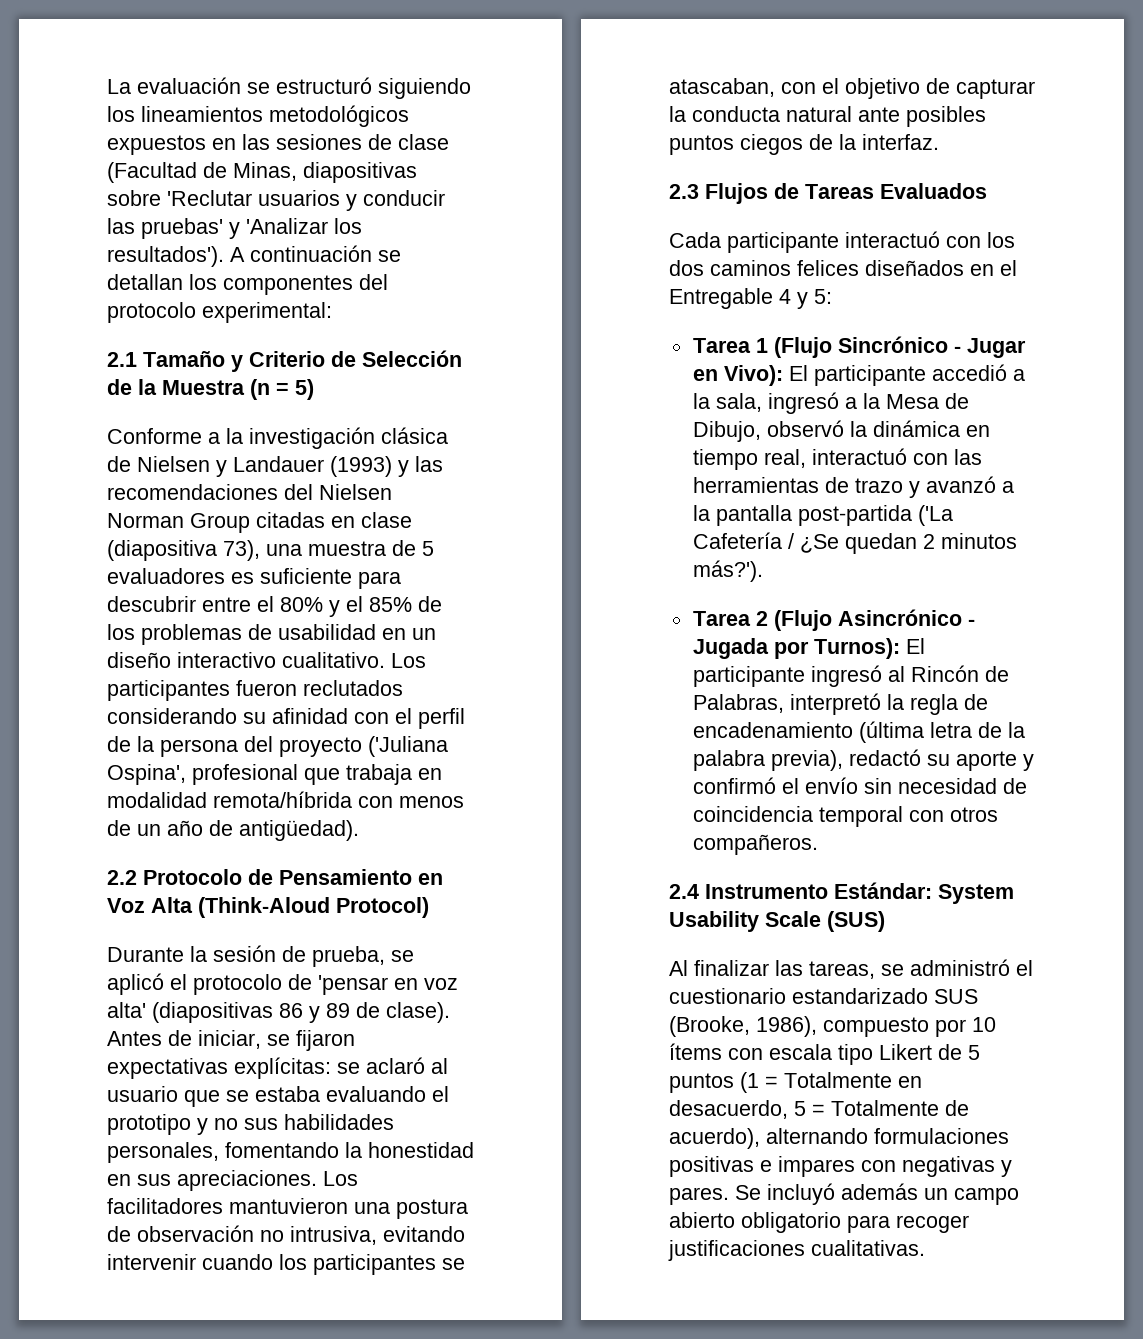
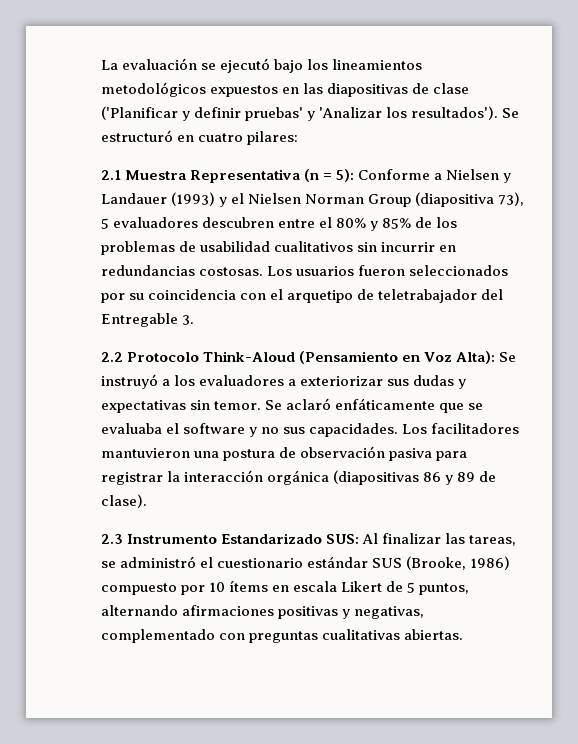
[276,77,471,99] estructuró siguiendo -> [220,58,304,73] ejecutó bajo
[276,134,362,150] sesiones -> [327,83,409,97] diapositivas
[107,162,417,183] [107,190,445,211] [107,218,135,234] (Facultad de Minas, diapositivas sobre 'Reclutar usuarios y conducir las -> [101,106,242,121] ('Planificar y definir
[230,245,401,262] [107,274,388,295] [107,302,332,323] [107,350,462,372] [107,379,245,395] A continuación se detallan los componentes del protocolo experimental: // 2.1 Tamaño y Criterio de Selección de la Muestra -> [502,108,520,118] [101,130,299,145] [101,169,301,183] Se estructuró en cuatro pilares: // 2.1 Muestra Representativa
[295,379,314,400] 5) // -> [336,169,355,182] 5):
[226,427,448,449] [107,456,131,472] la investigación clásica de -> (443, 176) none
[415,456,443,472] [107,484,392,500] [107,512,412,533] [107,540,434,561] [107,568,401,589] [107,596,196,612] las recomendaciones del Nielsen Norman Group citadas en clase (diapositiva 73), una muestra de 5 evaluadores es suficiente para descubrir -> [231,192,525,207] [101,217,275,229] el Nielsen Norman Group (diapositiva 73), 5 evaluadores descubren
[346,596,363,612] el -> (379, 226) none
[382,628,436,640] [107,652,426,668] [107,680,403,701] [107,708,465,729] [107,736,448,757] [107,764,442,785] [107,791,464,808] [107,820,359,841] [107,869,443,885] [107,897,429,918] [107,945,414,967] [107,973,458,995] [107,1002,450,1023] [107,1030,355,1051] [107,1057,448,1079] [107,1086,449,1107] [107,1114,394,1135] [107,1142,474,1163] [107,1170,317,1191] en un diseño interactivo cualitativo. Los participantes fueron reclutados considerando su afinidad con el perfil de la persona del proyecto ('Juliana Ospina', profesional que trabaja en modalidad remota/híbrida con menos de un año de antigüedad). // 2.2 Protocolo de Pensamiento en Voz Alta (Think-Aloud Protocol) // Durante la sesión de prueba, se aplicó el protocolo de 'pensar en voz alta' (diapositivas 86 y 89 de clase). Antes de iniciar, se fijaron expectativas explícitas: se aclaró al usuario que se estaba evaluando el prototipo y no sus habilidades personales, fomentando la honestidad en sus apreciaciones. -> [274,241,457,252] [101,265,509,276] [101,289,504,303] [101,313,195,327] [101,351,517,364] [101,374,467,389] [101,398,484,413] [101,423,399,437] cualitativos sin incurrir en redundancias costosas. Los usuarios fueron seleccionados por su coincidencia con el arquetipo de teletrabajador del Entregable 3. // 2.2 Protocolo Think-Aloud (Pensamiento en Voz Alta): Se instruyó a los evaluadores a exteriorizar sus dudas y expectativas sin temor. Se aclaró enfáticamente que se evaluaba el software y no sus capacidades.
[260,1226,465,1245] [107,1254,465,1275] [669,78,1035,99] [669,106,986,127] [669,134,939,155] [669,183,987,204] [669,231,1015,253] [669,260,1017,276] [669,288,832,309] [692,336,1026,358] [692,364,1025,386] [692,392,969,414] [692,420,990,442] [692,448,982,470] [692,476,1014,498] [692,505,953,526] [692,532,1017,554] [692,560,763,582] [692,609,975,631] [692,638,925,659] [692,665,1009,687] [692,693,988,715] [692,721,1025,743] [692,749,1034,771] [692,777,1027,794] [692,806,998,827] [692,834,818,855] [669,882,1014,904] [669,911,885,932] no intrusiva, evitando intervenir cuando los participantes se atascaban, con el objetivo de capturar la conducta natural ante posibles puntos ciegos de la interfaz. // 2.3 Flujos de Tareas Evaluados // Cada participante interactuó con los dos caminos felices diseñados en el Entregable 4 y 5: // Tarea 1 (Flujo Sincrónico - Jugar en Vivo): El participante accedió a la sala, ingresó a la Mesa de Dibujo, observó la dinámica en tiempo real, interactuó con las herramientas de trazo y avanzó a la pantalla post-partida ('La Cafetería / ¿Se quedan 2 minutos más?'). // Tarea 2 (Flujo Asincrónico - Jugada por Turnos): El participante ingresó al Rincón de Palabras, interpretó la regla de encadenamiento (última letra de la palabra previa), redactó su aporte y confirmó el envío sin necesidad de coincidencia temporal con otros compañeros. // 2.4 Instrumento Estándar: System Usability Scale (SUS) // -> [389,448,468,461] [101,470,497,485] [101,494,147,508] [101,533,360,544] pasiva para registrar la interacción orgánica (diapositivas 86 y 89 de clase). // 2.3 Instrumento Estandarizado SUS:
[792,988,928,1004] estandarizado -> [307,556,369,568] estándar
[756,1016,817,1037] 1986), -> [470,556,511,570] 1986)
[728,1044,980,1065] [669,1072,922,1093] [669,1100,969,1119] [669,1128,1009,1149] [669,1156,1012,1177] [669,1183,1019,1205] [669,1212,969,1233] [668,1240,925,1261] con escala tipo Likert de 5 puntos (1 = Totalmente en desacuerdo, 5 = Totalmente de acuerdo), alternando formulaciones positivas e impares con negativas y pares. Se incluyó además un campo abierto obligatorio para recoger justificaciones cualitativas. -> [272,581,470,595] [101,605,425,619] [101,629,464,643] en escala Likert de 5 puntos, alternando afirmaciones positivas y negativas, complementado con preguntas cualitativas abiertas.

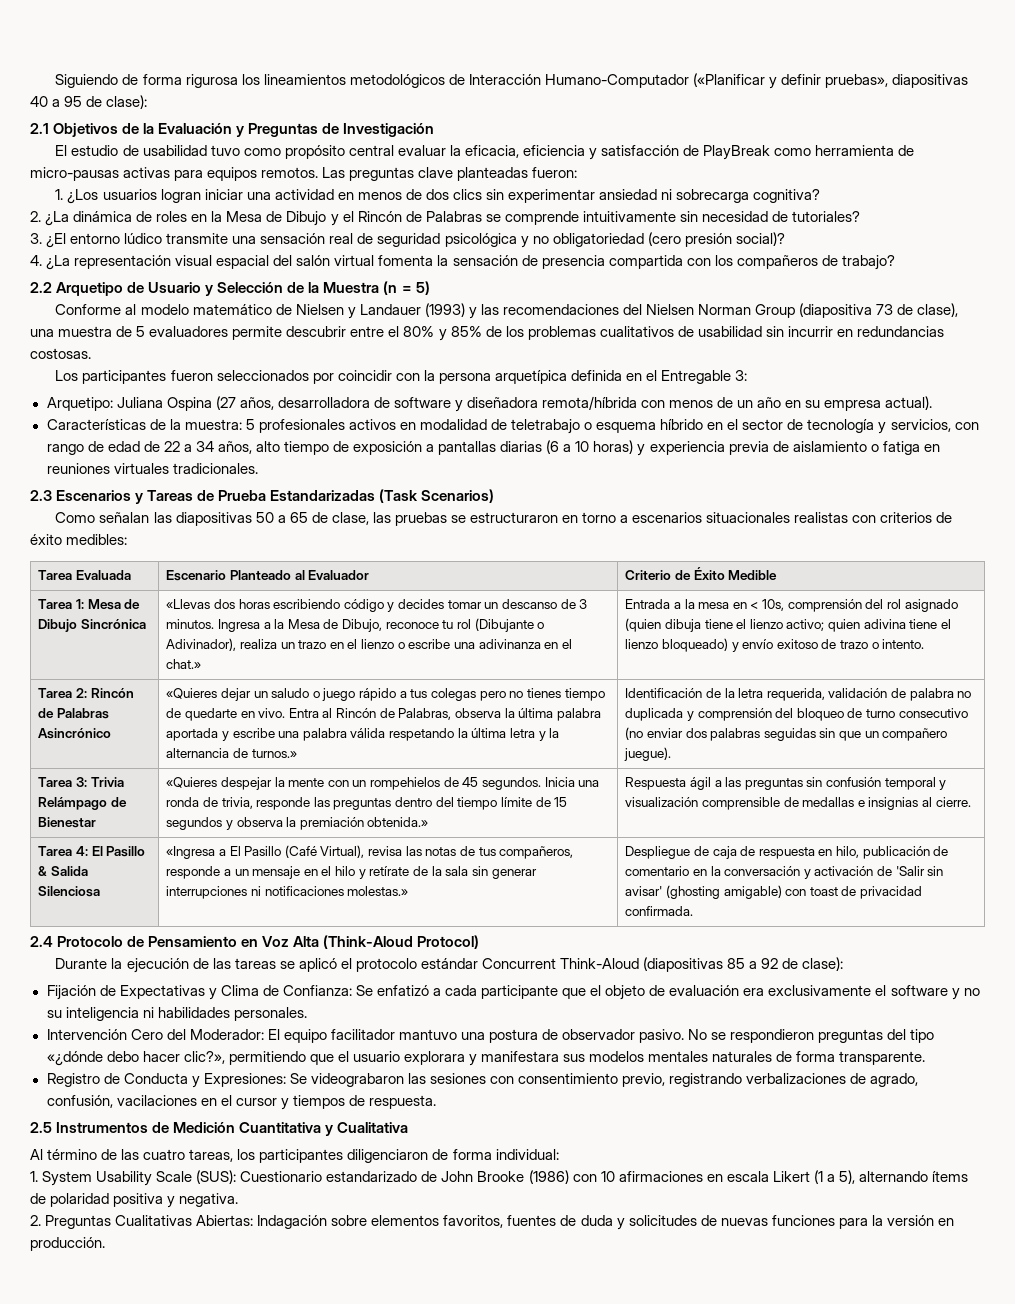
[101,58,423,73] [101,82,470,97] [101,106,520,121] [101,130,299,145] [101,169,443,183] La evaluación se ejecutó bajo los lineamientos metodológicos expuestos en las diapositivas de clase ('Planificar y definir pruebas' y 'Analizar los resultados'). Se estructuró en cuatro pilares: // 2.1 Muestra Representativa (n = 5): Conforme a -> [55,73,969,89] [30,95,148,109] [30,123,435,137] [55,145,915,160] [30,167,578,181] [55,189,821,204] [30,211,861,226] [30,232,785,248] [30,255,895,270] [30,281,430,296] [55,304,292,315] Siguiendo de forma rigurosa los lineamientos metodológicos de Interacción Humano-Computador («Planificar y definir pruebas», diapositivas 40 a 95 de clase): // 2.1 Objetivos de la Evaluación y Preguntas de Investigación // El estudio de usabilidad tuvo como propósito central evaluar la eficacia, eficiencia y satisfacción de PlayBreak como herramienta de micro-pausas activas para equipos remotos. Las preguntas clave planteadas fueron: // 1. ¿Los usuarios logran iniciar una actividad en menos de dos clics sin experimentar ansiedad ni sobrecarga cognitiva? // 2. ¿La dinámica de roles en la Mesa de Dibujo y el Rincón de Palabras se comprende intuitivamente sin necesidad de tutoriales? // 3. ¿El entorno lúdico transmite una sensación real de seguridad psicológica y no obligatoriedad (cero presión social)? // 4. ¿La representación visual espacial del salón virtual fomenta la sensación de presencia compartida con los compañeros de trabajo? // 2.2 Arquetipo de Usuario y Selección de la Muestra (n = 5) // Conforme al modelo matemático de
[231,193,245,204] el -> [480,304,643,315] las recomendaciones del
[498,192,525,206] [101,217,275,229] 73), 5 evaluadores descubren -> [876,303,959,317] [30,326,347,340] 73 de clase), una muestra de 5 evaluadores permite descubrir
[179,241,354,252] de usabilidad cualitativos -> [599,326,762,337] cualitativos de usabilidad
[267,266,355,276] Los usuarios -> [55,370,167,384] // Los participantes
[129,289,504,303] [101,313,195,327] [101,351,517,364] [101,374,467,389] [101,398,484,413] [101,423,520,437] [101,446,468,461] [101,470,497,485] [101,494,147,508] [101,533,517,546] [101,556,511,570] [101,580,470,595] [101,605,425,619] [101,629,464,643] su coincidencia con el arquetipo de teletrabajador del Entregable 3. // 2.2 Protocolo Think-Aloud (Pensamiento en Voz Alta): Se instruyó a los evaluadores a exteriorizar sus dudas y expectativas sin temor. Se aclaró enfáticamente que se evaluaba el software y no sus capacidades. Los facilitadores mantuvieron una postura de observación pasiva para registrar la interacción orgánica (diapositivas 86 y 89 de clase). // 2.3 Instrumento Estandarizado SUS: Al finalizar las tareas, se administró el cuestionario estándar SUS (Brooke, 1986) compuesto por 10 ítems en escala Likert de 5 puntos, alternando afirmaciones positivas y negativas, complementado con preguntas cualitativas abiertas. -> [337,370,748,384] [46,396,933,412] [46,419,979,434] [46,440,940,456] [46,463,258,474] [30,489,495,504] [55,512,953,526] [30,534,128,545] [38,570,131,580] [166,570,370,581] [625,567,778,580] [38,599,141,610] [38,619,146,632] [166,599,588,612] [166,618,545,632] [166,638,572,651] [166,659,202,669] [625,599,958,612] [625,618,952,632] [625,638,925,652] [38,688,134,698] [38,708,109,719] [38,728,112,739] [166,688,605,701] [166,708,601,721] [166,728,560,741] [166,748,297,758] [625,688,972,701] [625,708,968,721] [625,727,948,741] [624,747,672,761] [38,777,124,787] [38,797,127,810] [38,817,97,828] [166,777,600,790] [166,797,568,810] [166,817,429,830] [625,777,947,790] [625,797,971,810] [38,846,146,857] [38,866,88,876] [38,886,101,897] [166,845,574,859] [166,866,537,879] [166,886,409,899] [625,846,949,859] [625,866,944,879] [625,885,923,899] [625,906,694,916] [30,935,480,949] [55,957,844,973] [46,985,980,1000] [46,1007,307,1021] [46,1029,935,1043] [46,1051,926,1066] [46,1073,919,1088] [46,1095,436,1110] [30,1122,409,1136] [30,1149,559,1163] [30,1170,969,1186] [30,1193,239,1208] [30,1215,954,1230] [30,1237,105,1251] coincidir con la persona arquetípica definida en el Entregable 3: // Arquetipo: Juliana Ospina (27 años, desarrolladora de software y diseñadora remota/híbrida con menos de un año en su empresa actual). // Características de la muestra: 5 profesionales activos en modalidad de teletrabajo o esquema híbrido en el sector de tecnología y servicios, con rango de edad de 22 a 34 años, alto tiempo de exposición a pantallas diarias (6 a 10 horas) y experiencia previa de aislamiento o fatiga en reuniones virtuales tradicionales. // 2.3 Escenarios y Tareas de Prueba Estandarizadas (Task Scenarios) // Como señalan las diapositivas 50 a 65 de clase, las pruebas se estructuraron en torno a escenarios situacionales realistas con criterios de éxito medibles: // Tarea Evaluada | Escenario Planteado al Evaluador | Criterio de Éxito Medible // Tarea 1: Mesa de Dibujo Sincrónica | «Llevas dos horas escribiendo código y decides tomar un descanso de 3 minutos. Ingresa a la Mesa de Dibujo, reconoce tu rol (Dibujante o Adivinador), realiza un trazo en el lienzo o escribe una adivinanza en el chat.» | Entrada a la mesa en < 10s, comprensión del rol asignado (quien dibuja tiene el lienzo activo; quien adivina tiene el lienzo bloqueado) y envío exitoso de trazo o intento. // Tarea 2: Rincón de Palabras Asincrónico | «Quieres dejar un saludo o juego rápido a tus colegas pero no tienes tiempo de quedarte en vivo. Entra al Rincón de Palabras, observa la última palabra aportada y escribe una palabra válida respetando la última letra y la alternancia de turnos.» | Identificación de la letra requerida, validación de palabra no duplicada y comprensión del bloqueo de turno consecutivo (no enviar dos palabras seguidas sin que un compañero juegue). // Tarea 3: Trivia Relámpago de Bienestar | «Quieres despejar la mente con un rompehielos de 45 segundos. Inicia una ronda de trivia, responde las preguntas dentro del tiempo límite de 15 segundos y observa la premiación obtenida.» | Respuesta ágil a las preguntas sin confusión temporal y visualización comprensible de medallas e insignias al cierre. // Tarea 4: El Pasillo & Salida Silenciosa | «Ingresa a El Pasillo (Café Virtual), revisa las notas de tus compañeros, responde a un mensaje en el hilo y retírate de la sala sin generar interrupciones ni notificaciones molestas.» | Despliegue de caja de respuesta en hilo, publicación de comentario en la conversación y activación de 'Salir sin avisar' (ghosting amigable) con toast de privacidad confirmada. // 2.4 Protocolo de Pensamiento en Voz Alta (Think-Aloud Protocol) // Durante la ejecución de las tareas se aplicó el protocolo estándar Concurrent Think-Aloud (diapositivas 85 a 92 de clase): // Fijación de Expectativas y Clima de Confianza: Se enfatizó a cada participante que el objeto de evaluación era exclusivamente el software y no su inteligencia ni habilidades personales. // Intervención Cero del Moderador: El equipo facilitador mantuvo una postura de observador pasivo. No se respondieron preguntas del tipo «¿dónde debo hacer clic?», permitiendo que el usuario explorara y manifestara sus modelos mentales naturales de forma transparente. // Registro de Conducta y Expresiones: Se videograbaron las sesiones con consentimiento previo, registrando verbalizaciones de agrado, confusión, vacilaciones en el cursor y tiempos de respuesta. // 2.5 Instrumentos de Medición Cuantitativa y Cualitativa // Al término de las cuatro tareas, los participantes diligenciaron de forma individual: // 1. System Usability Scale (SUS): Cuestionario estandarizado de John Brooke (1986) con 10 afirmaciones en escala Likert (1 a 5), alternando ítems de polaridad positiva y negativa. // 2. Preguntas Cualitativas Abiertas: Indagación sobre elementos favoritos, fuentes de duda y solicitudes de nuevas funciones para la versión en producción.

